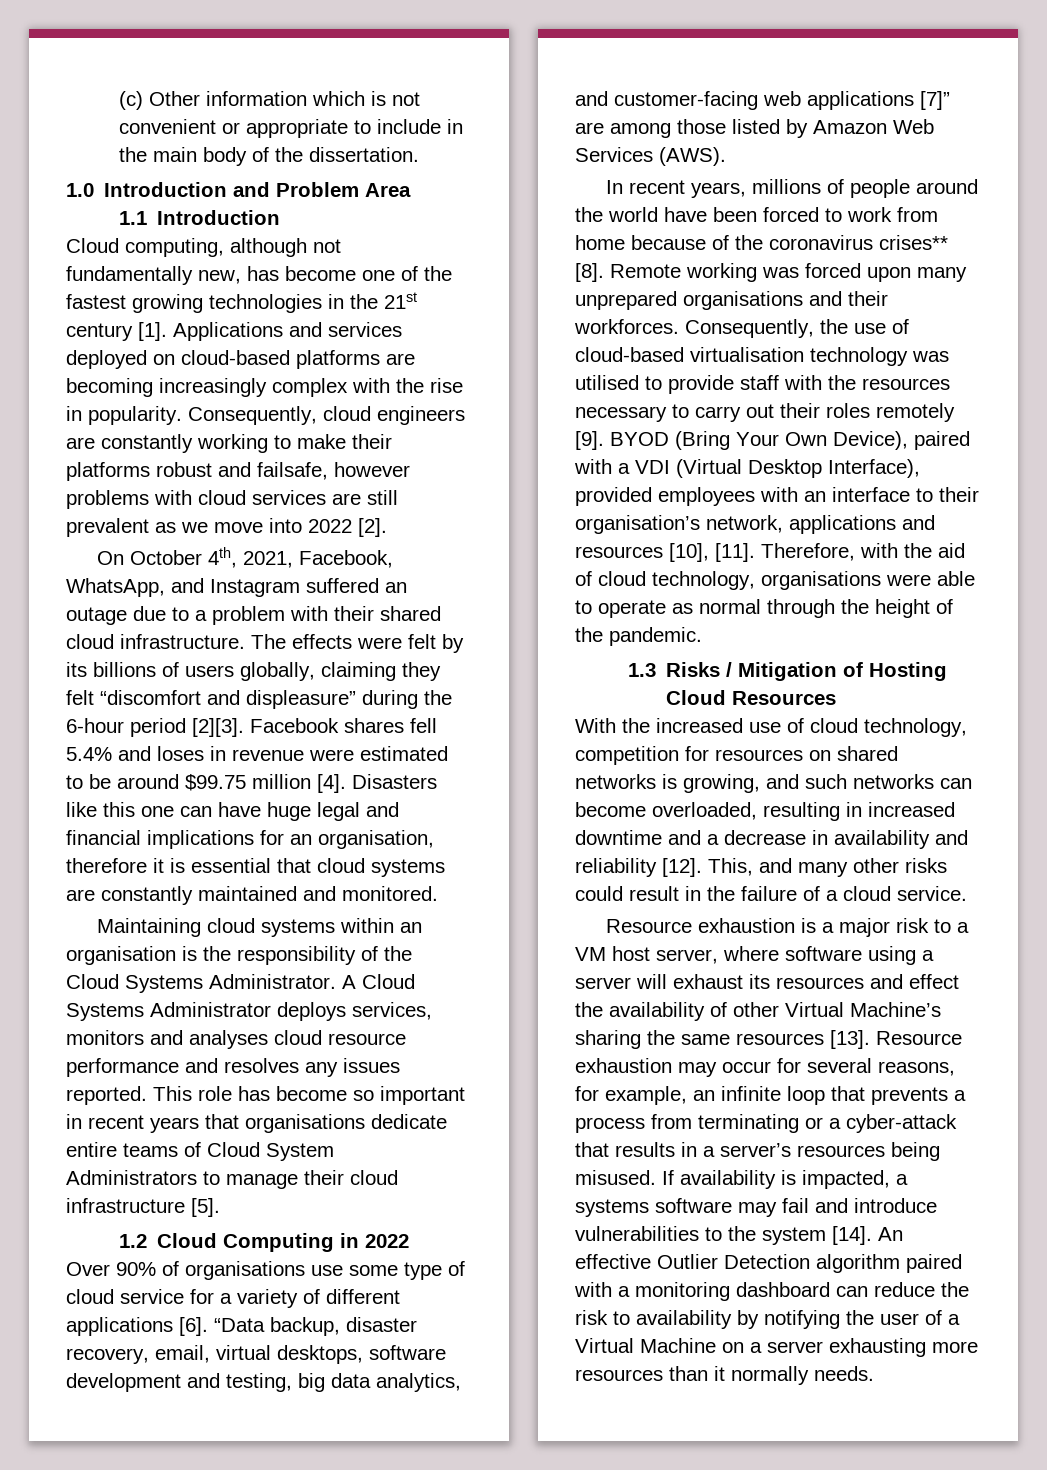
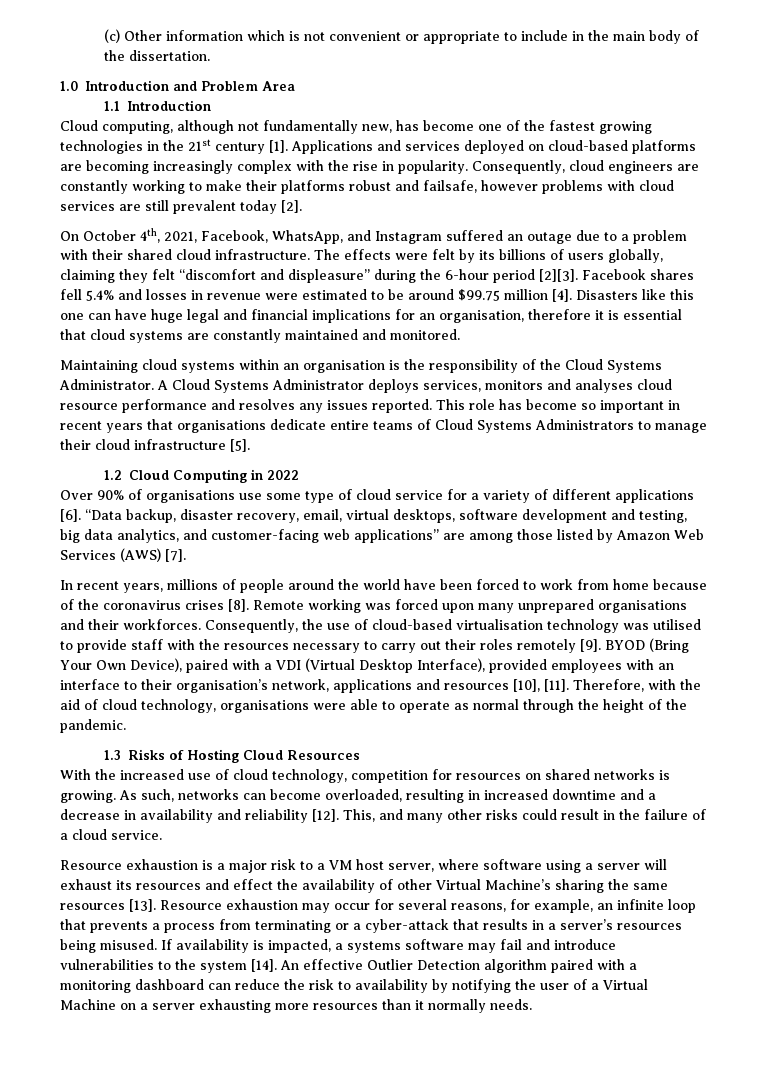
[155,518,352,533] as we move into 2022 -> [240,200,277,214] today
[157,746,204,761] loses -> [146,289,187,300] losses
[266,1143,334,1161] System -> [477,420,532,433] Systems
[807,91,950,110] applications [7]” -> [354,529,439,543] applications”
[659,147,726,166] (AWS). -> [120,548,186,562] (AWS) [7].
[879,235,948,250] crises** -> [185,600,224,610] crises
[726,662,838,681] / Mitigation -> (165, 754) none
[683,774,847,793] growing, and such -> [60,789,174,803] growing. As such,

